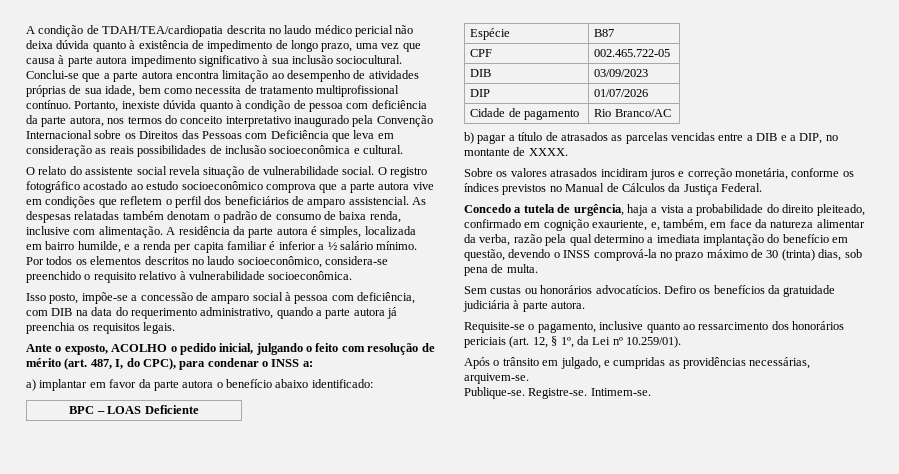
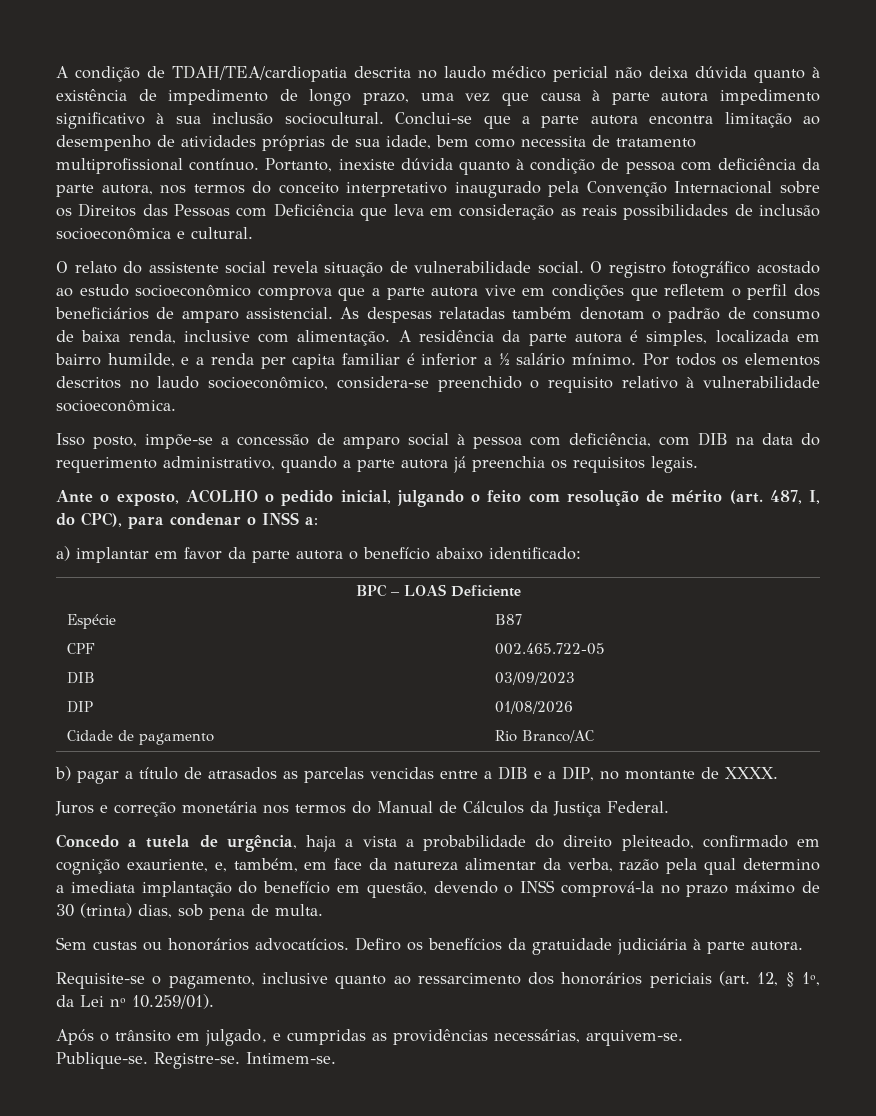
[594,89,649,97] 01/07/2026 -> [495,701,574,714] 01/08/2026
[464,168,854,180] [464,183,562,195] Sobre os valores atrasados incidiram juros e correção monetária, conforme os índices previstos no -> [55,801,371,817] Juros e correção monetária nos termos do

